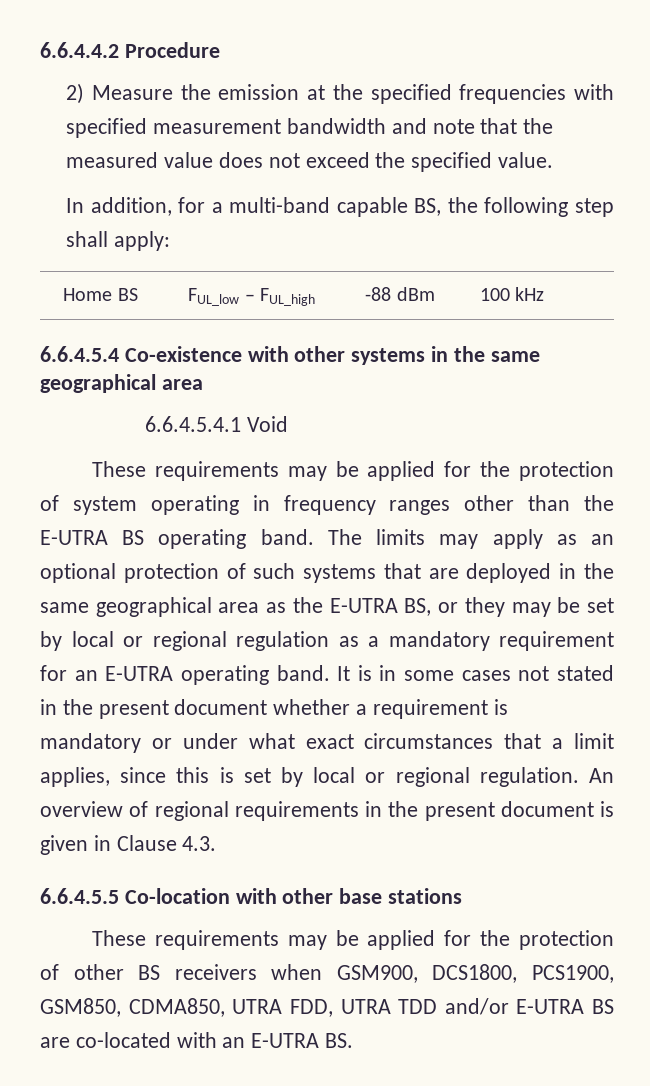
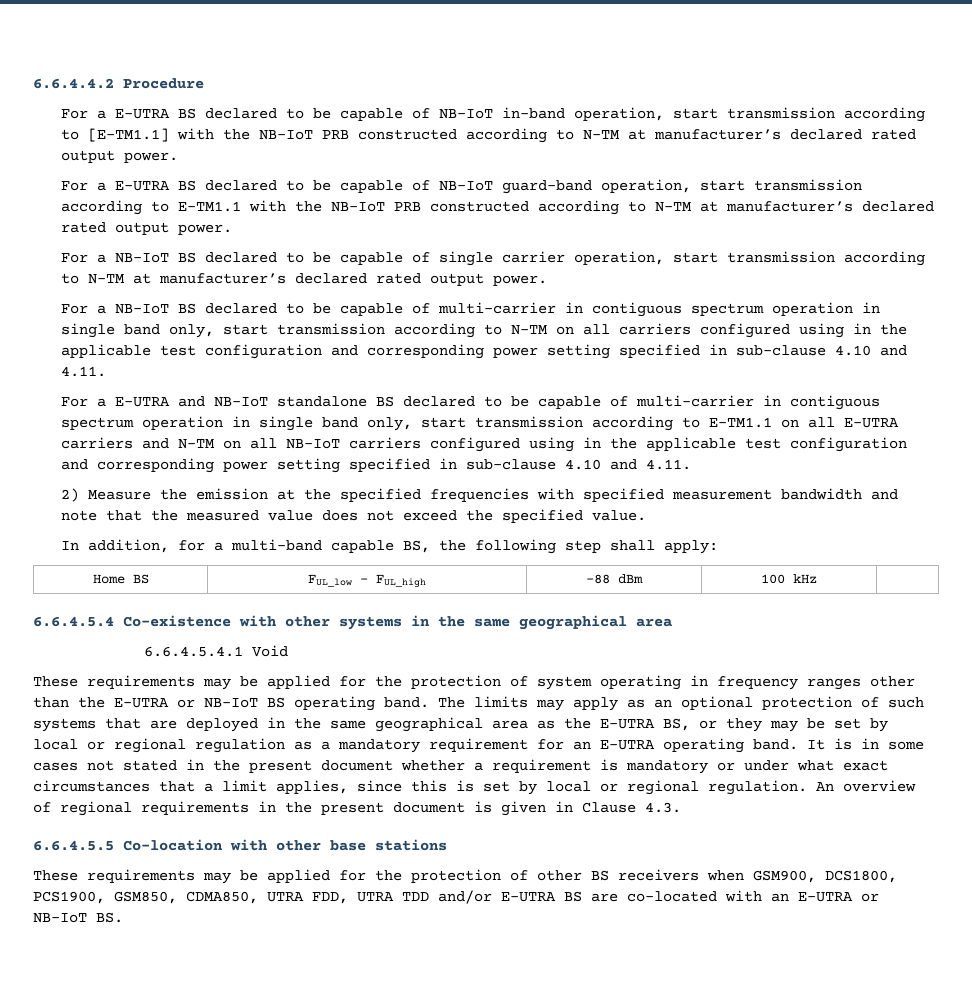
(220, 50) none -> [60,107,925,122] [60,128,916,143] [60,150,178,163] [60,179,862,194] [60,200,934,215] [60,222,232,235] [60,251,925,266] [60,273,547,286] [60,302,880,317] [60,323,907,338] [60,344,907,359] [60,366,106,377] [60,395,880,410] [60,416,899,431] [60,437,907,452] [60,458,691,473] // For a E-UTRA BS declared to be capable of NB-IoT in-band operation, start transmission according to [E-TM1.1] with the NB-IoT PRB constructed according to N-TM at manufacturer’s declared rated output power. // For a E-UTRA BS declared to be capable of NB-IoT guard-band operation, start transmission according to E-TM1.1 with the NB-IoT PRB constructed according to N-TM at manufacturer’s declared rated output power. // For a NB-IoT BS declared to be capable of single carrier operation, start transmission according to N-TM at manufacturer’s declared rated output power. // For a NB-IoT BS declared to be capable of multi-carrier in contiguous spectrum operation in single band only, start transmission according to N-TM on all carriers configured using in the applicable test configuration and corresponding power setting specified in sub-clause 4.10 and 4.11. // For a E-UTRA and NB-IoT standalone BS declared to be capable of multi-carrier in contiguous spectrum operation in single band only, start transmission according to E-TM1.1 on all E-UTRA carriers and N-TM on all NB-IoT carriers configured using in the applicable test configuration and corresponding power setting specified in sub-clause 4.10 and 4.11.
(108, 537) none -> [177,698,258,708] or NB-IoT
(320, 1040) none -> [861,893,879,902] [33,913,87,923] or NB-IoT

